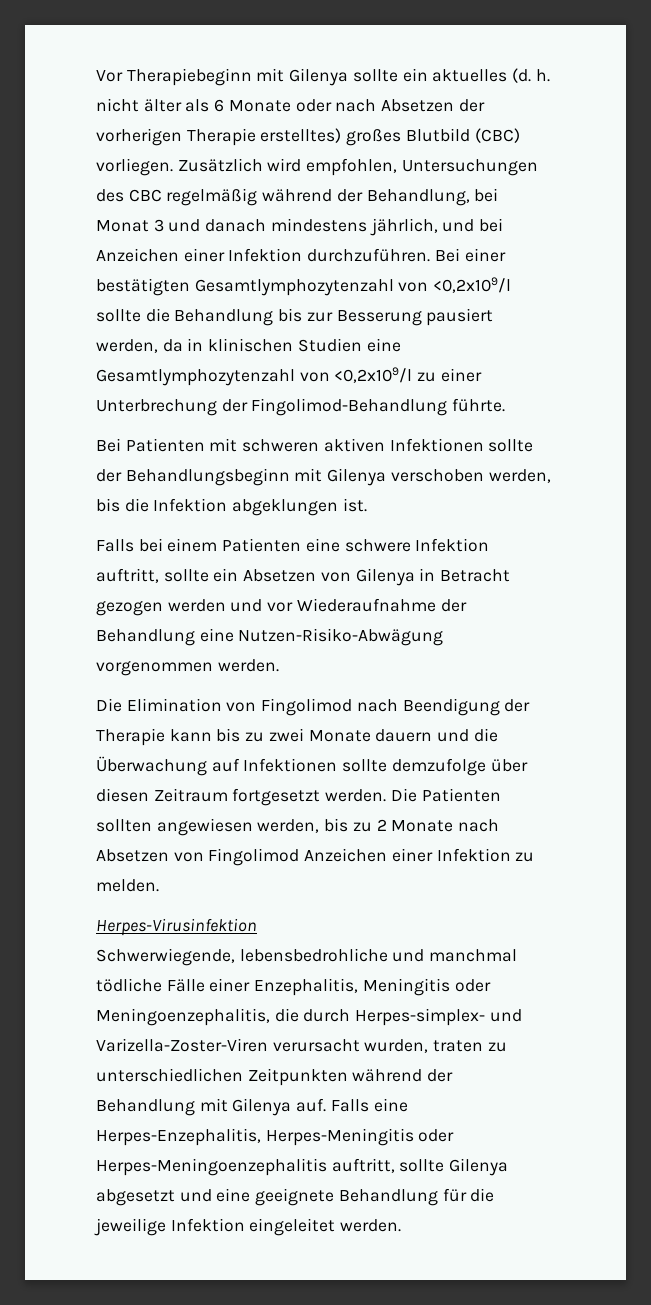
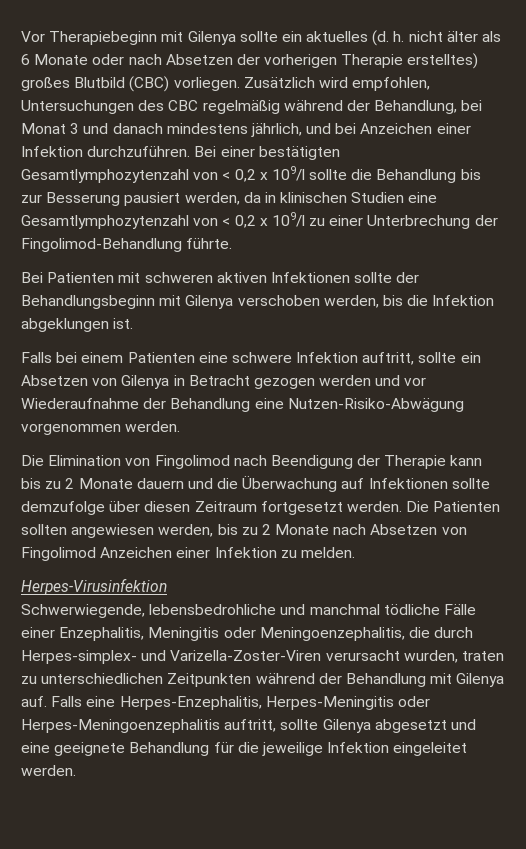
[433,277,512,293] <0,2x109/l -> [222,166,305,182] < 0,2 x 109/l
[334,367,413,383] <0,2x109/l -> [222,212,305,228] < 0,2 x 109/l
[268,728,304,742] zwei -> [65,478,75,489] 2

